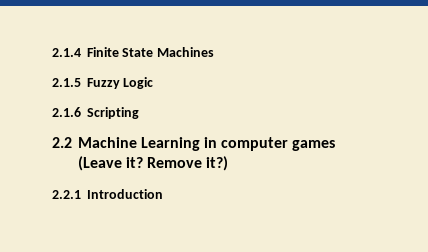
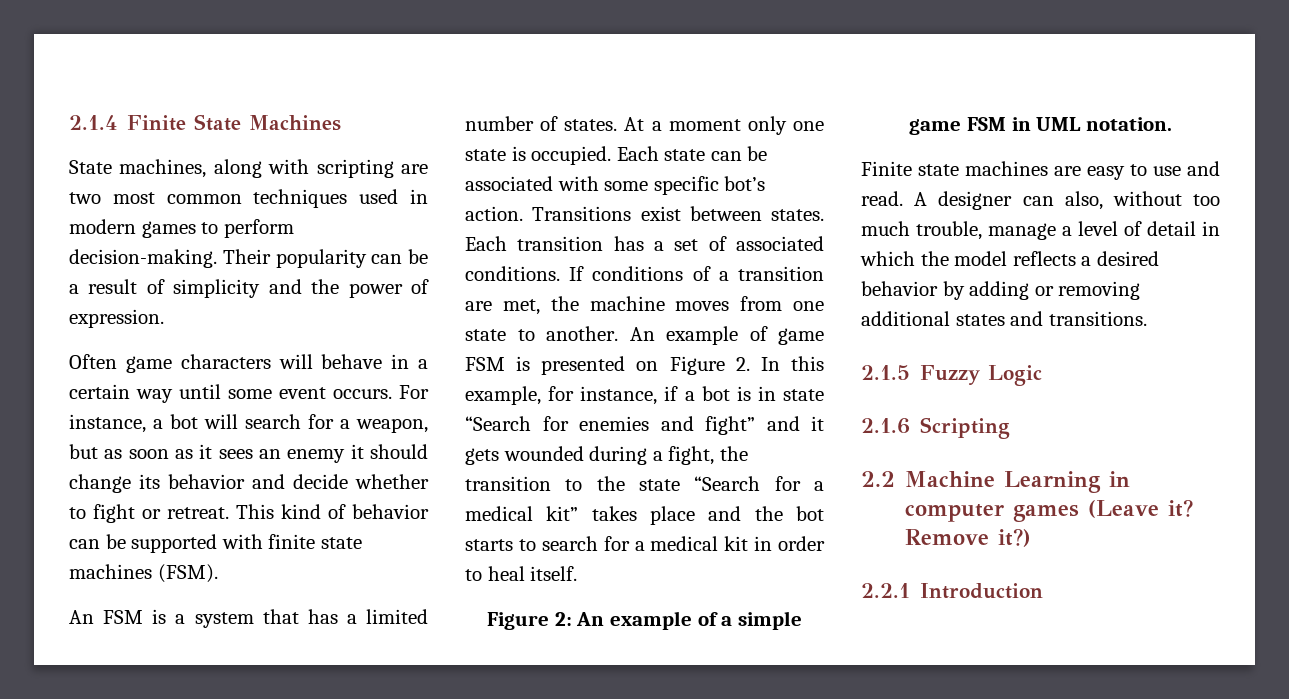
(215, 52) none -> [69,159,429,178] [69,189,428,208] [69,219,294,238] [69,249,428,268] [69,279,429,298] [69,309,164,328] [69,354,428,373] [69,384,429,403] [69,414,428,433] [69,444,428,463] [69,474,429,493] [69,504,429,523] [69,534,362,553] [69,564,218,583] [69,609,428,628] [465,116,824,135] [465,146,768,165] [465,176,766,195] [465,206,824,221] [465,236,824,251] [465,266,824,281] [465,296,824,315] [465,326,824,345] [465,356,824,375] [465,386,824,405] [465,416,824,435] [465,446,748,465] [465,476,824,491] [465,506,824,525] [465,536,825,551] [465,566,578,581] [487,611,802,630] [909,117,1172,135] [861,161,1220,180] [861,191,1220,210] [861,221,1220,240] [860,251,1159,266] [861,281,1141,300] [861,311,1147,326] // State machines, along with scripting are two most common techniques used in modern games to perform decision-making. Their popularity can be a result of simplicity and the power of expression. // Often game characters will behave in a certain way until some event occurs. For instance, a bot will search for a weapon, but as soon as it sees an enemy it should change its behavior and decide whether to fight or retreat. This kind of behavior can be supported with finite state machines (FSM). // An FSM is a system that has a limited number of states. At a moment only one state is occupied. Each state can be associated with some specific bot’s action. Transitions exist between states. Each transition has a set of associated conditions. If conditions of a transition are met, the machine moves from one state to another. An example of game FSM is presented on Figure 2. In this example, for instance, if a bot is in state “Search for enemies and fight” and it gets wounded during a fight, the transition to the state “Search for a medical kit” takes place and the bot starts to search for a medical kit in order to heal itself. // Figure 2: An example of a simple game FSM in UML notation. // Finite state machines are easy to use and read. A designer can also, without too much trouble, manage a level of detail in which the model reflects a desired behavior by adding or removing additional states and transitions.

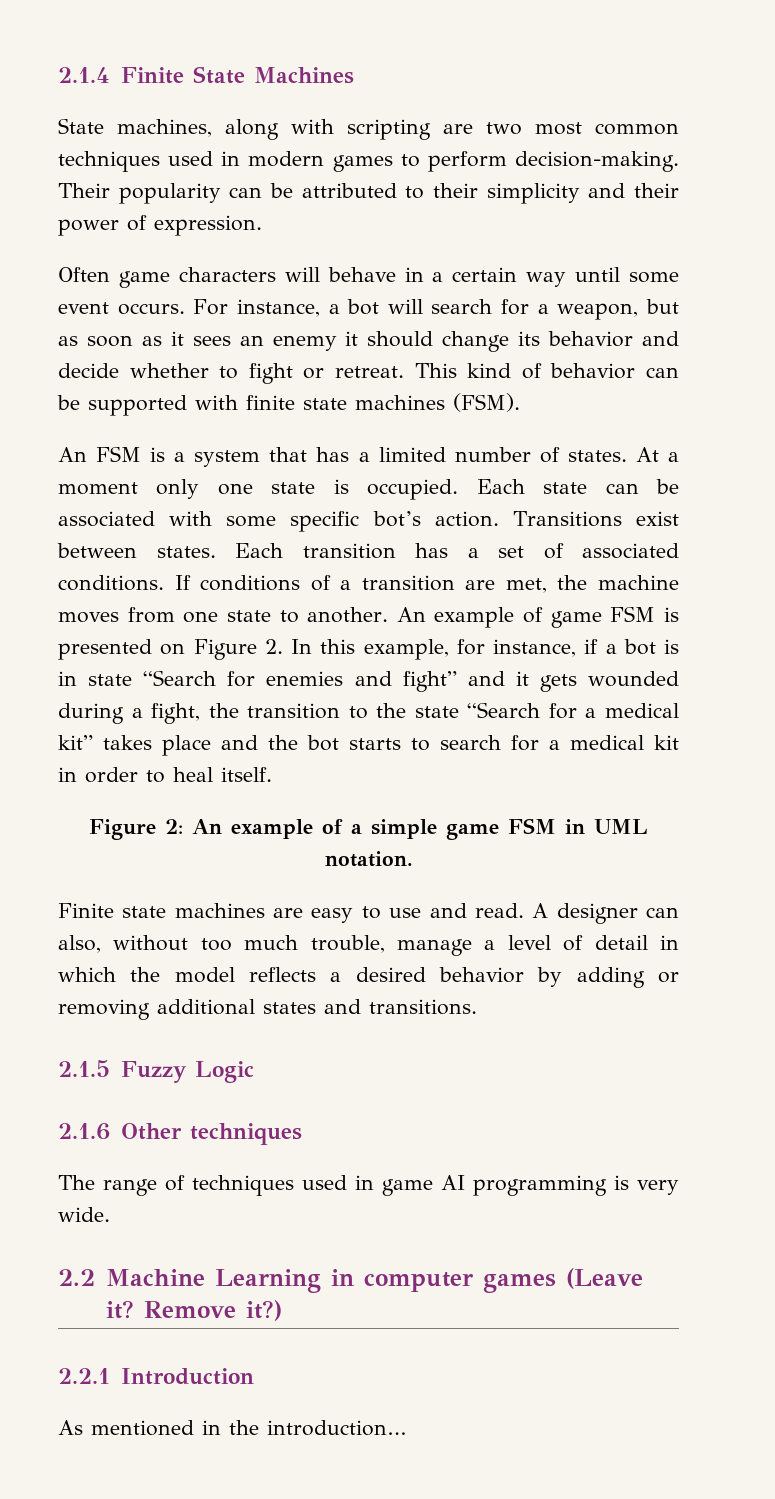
[69,279,165,294] a result of -> [301,183,478,199] attributed to their
[311,279,340,294] the -> [634,183,679,198] their
[920,417,1011,439] Scripting -> [120,1123,302,1145] [58,1175,679,1196] [58,1207,110,1222] Other techniques // The range of techniques used in game AI programming is very wide.
(1044, 591) none -> [58,1420,406,1436] // As mentioned in the introduction…

